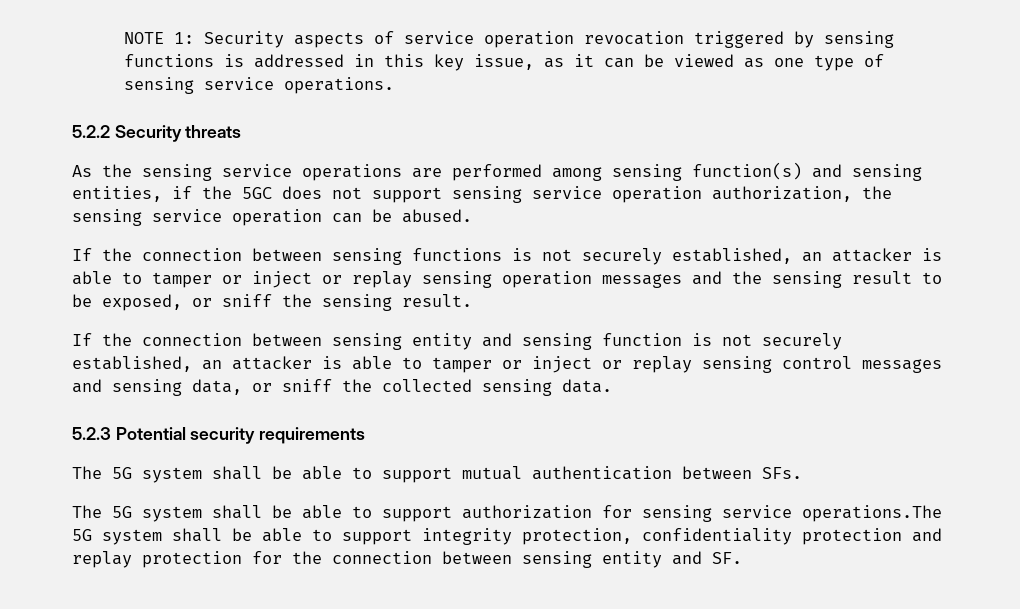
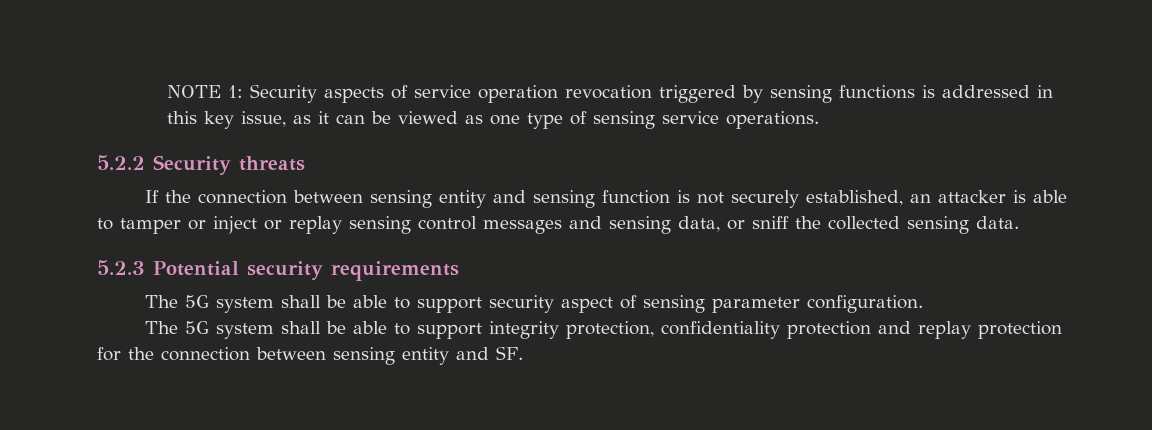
[72,162,922,181] [72,186,892,203] [72,209,472,226] [72,248,942,265] [72,271,942,288] [72,294,472,311] // As the sensing service operations are performed among sensing function(s) and sensing entities, if the 5GC does not support sensing service operation authorization, the sensing service operation can be abused. // If the connection between sensing functions is not securely established, an attacker is able to tamper or inject or replay sensing operation messages and the sensing result to be exposed, or sniff the sensing result. -> (305, 163) none
[462,466,802,480] [72,505,942,522] [72,528,412,545] mutual authentication between SFs. // The 5G system shall be able to support authorization for sensing service operations.The 5G system shall be able to support -> [488,295,923,313] [144,321,482,339] security aspect of sensing parameter configuration. // The 5G system shall be able to support

